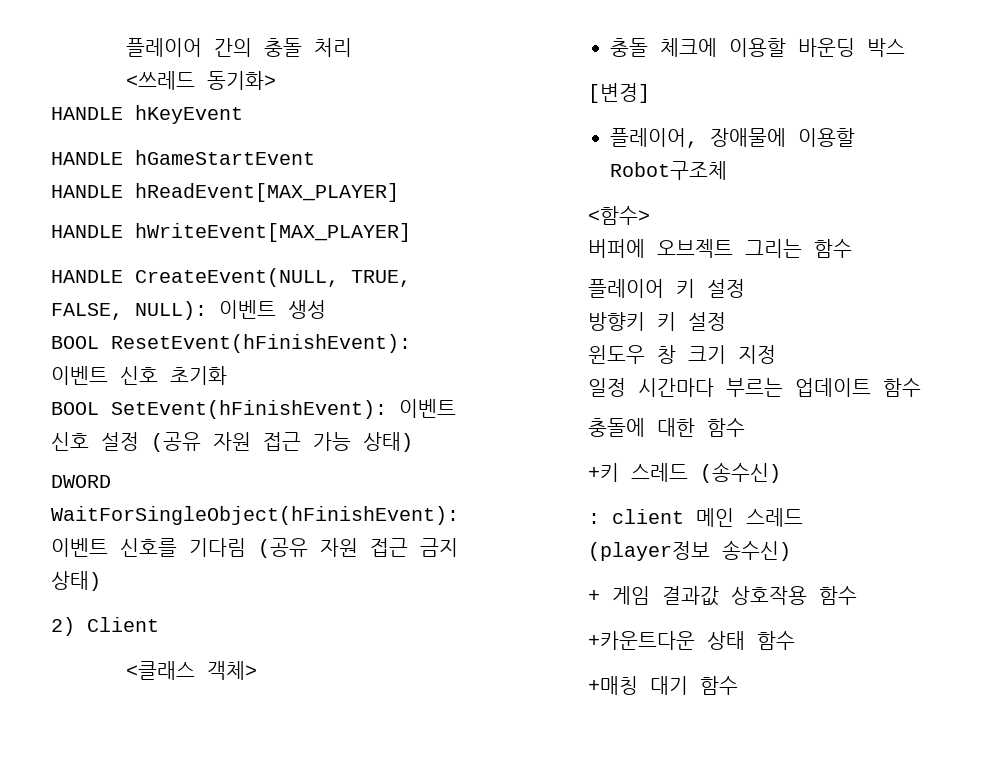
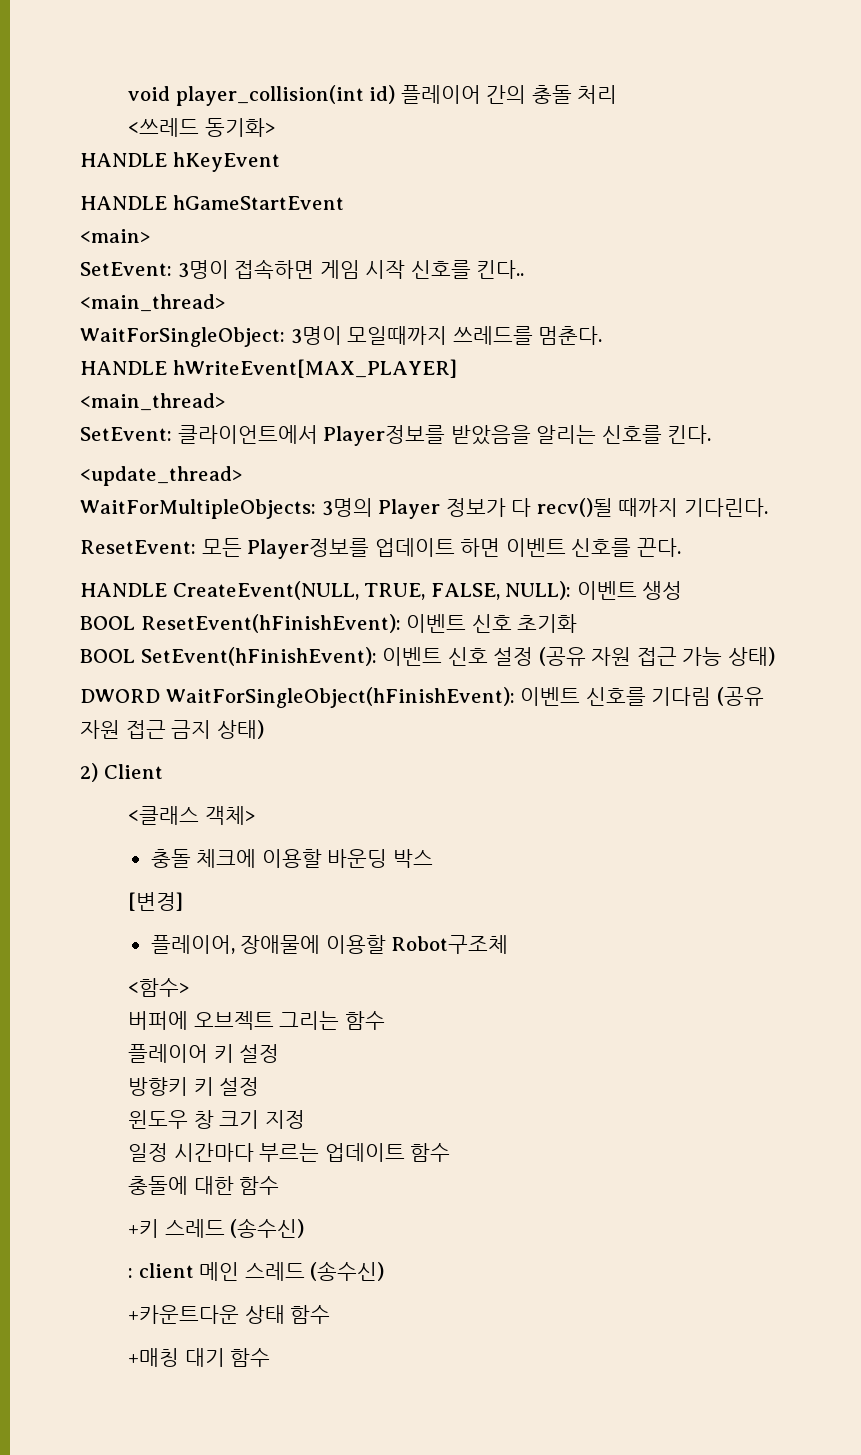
(126, 47) none -> [128,85,396,106] void player_collision(int id)
[51,183,399,202] [51,223,411,242] HANDLE hReadEvent[MAX_PLAYER] // HANDLE hWriteEvent[MAX_PLAYER] -> [80,229,150,243] [80,259,525,279] [80,294,225,312] [80,326,603,347] [80,359,457,378] [80,393,225,411] [80,425,712,446] [80,466,242,486] [80,498,768,519] [80,538,681,559] <main> // SetEvent: 3명이 접속하면 게임 시작 신호를 킨다.. // <main_thread> // WaitForSingleObject: 3명이 모일때까지 쓰레드를 멈춘다. // HANDLE hWriteEvent[MAX_PLAYER] // <main_thread> // SetEvent: 클라이언트에서 Player정보를 받았음을 알리는 신호를 킨다. // <update_thread> // WaitForMultipleObjects: 3명의 Player 정보가 다 recv()될 때까지 기다린다. // ResetEvent: 모든 Player정보를 업데이트 하면 이벤트 신호를 끈다.
[588,540,792,561] [588,586,858,606] (player정보 송수신) // + 게임 결과값 상호작용 함수 -> [310,1261,385,1281] (송수신)

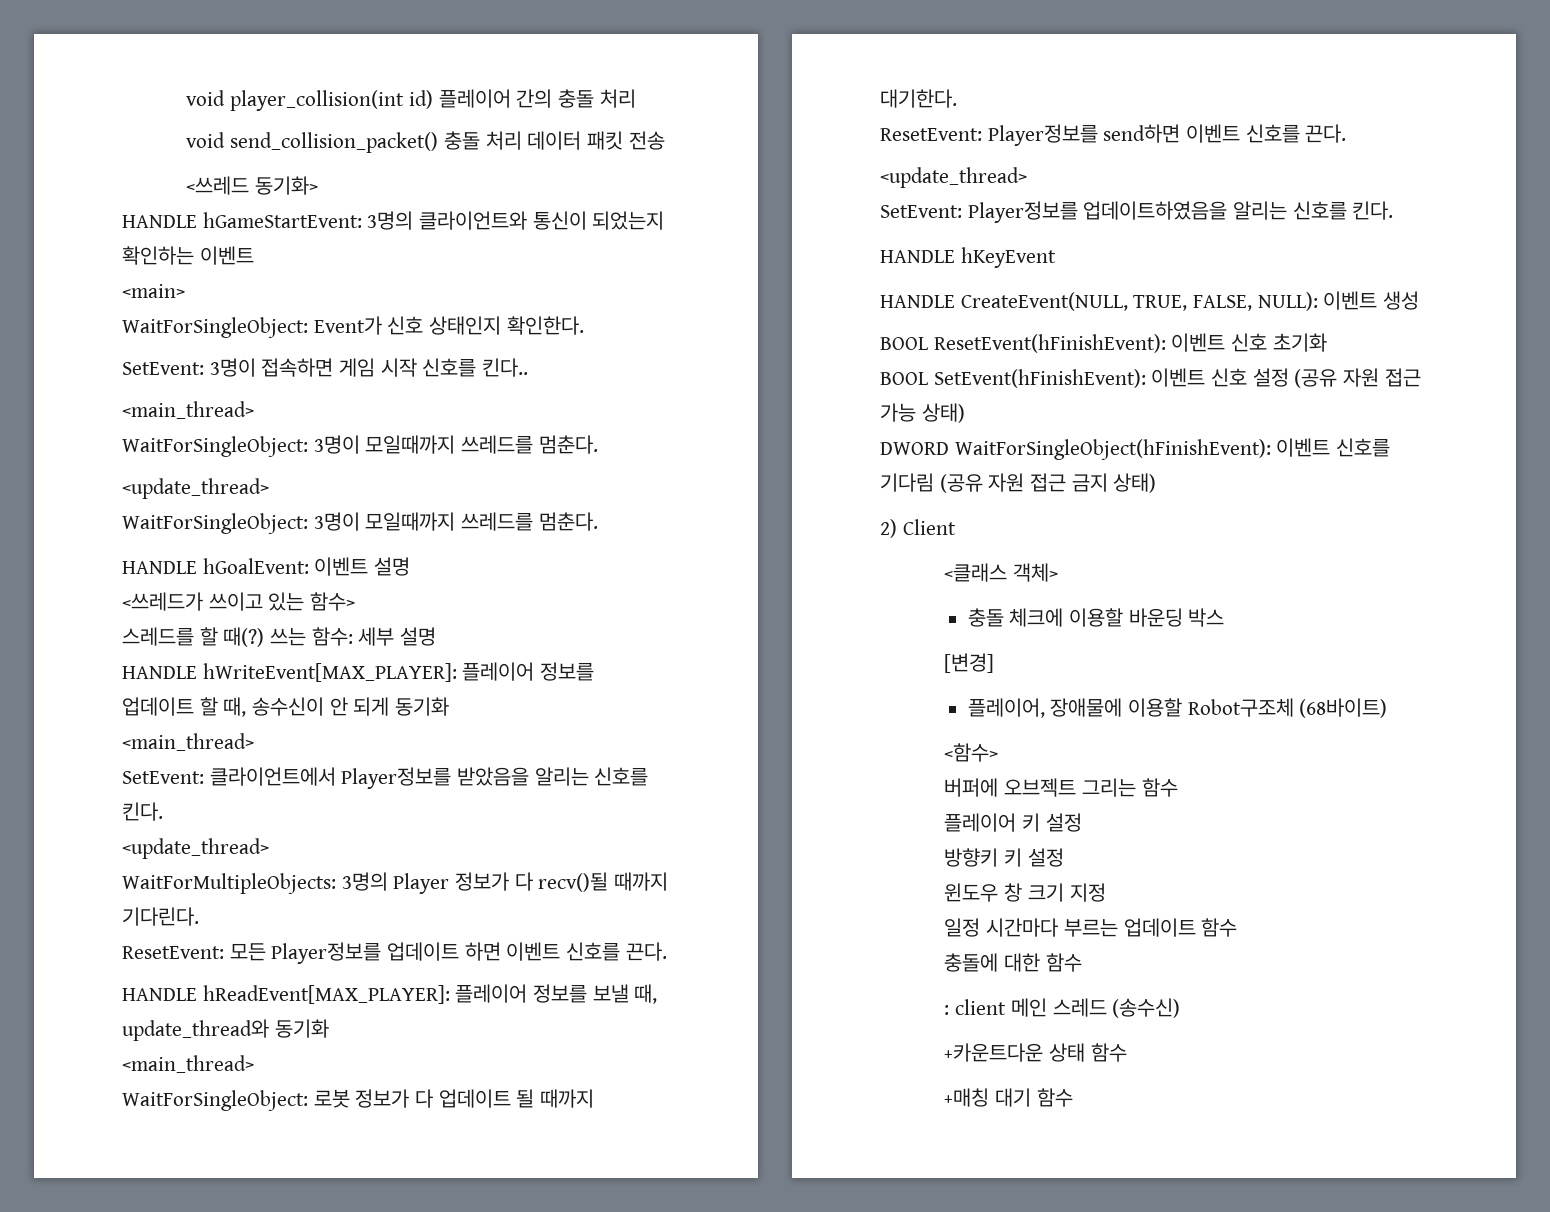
[128,118,275,137] [80,152,280,172] [80,195,344,210] [80,229,150,243] <쓰레드 동기화> // HANDLE hKeyEvent // HANDLE hGameStartEvent // <main> -> [186,131,665,153] [186,176,319,195] [122,211,665,230] [122,246,254,265] [122,284,185,298] [122,316,584,338] void send_collision_packet() 충돌 처리 데이터 패킷 전송 // <쓰레드 동기화> // HANDLE hGameStartEvent: 3명의 클라이언트와 통신이 되었는지 확인하는 이벤트 // <main> // WaitForSingleObject: Event가 신호 상태인지 확인한다.
[80,359,457,378] HANDLE hWriteEvent[MAX_PLAYER] -> [122,478,269,499] [122,512,598,534] [122,557,411,576] [122,592,356,611] [122,627,437,647] [122,662,595,682] [122,697,450,717] <update_thread> // WaitForSingleObject: 3명이 모일때까지 쓰레드를 멈춘다. // HANDLE hGoalEvent: 이벤트 설명 // <쓰레드가 쓰이고 있는 함수> // 스레드를 할 때(?) 쓰는 함수: 세부 설명 // HANDLE hWriteEvent[MAX_PLAYER]: 플레이어 정보를 업데이트 할 때, 송수신이 안 되게 동기화
(681, 547) none -> [122,984,658,1004] [122,1019,329,1041] [122,1055,254,1073] [122,1089,595,1111] [880,89,957,108] [880,124,1347,146] [880,167,1027,188] [880,201,1394,223] [880,247,1056,268] // HANDLE hReadEvent[MAX_PLAYER]: 플레이어 정보를 보낼 때, update_thread와 동기화 // <main_thread> // WaitForSingleObject: 로봇 정보가 다 업데이트 될 때까지 대기한다. // ResetEvent: Player정보를 send하면 이벤트 신호를 끈다. // <update_thread> // SetEvent: Player정보를 업데이트하였음을 알리는 신호를 킨다. // HANDLE hKeyEvent
(509, 944) none -> [1299,698,1388,718] (68바이트)
[128,1218,305,1238] // +키 스레드 (송수신) -> (1082, 962) none

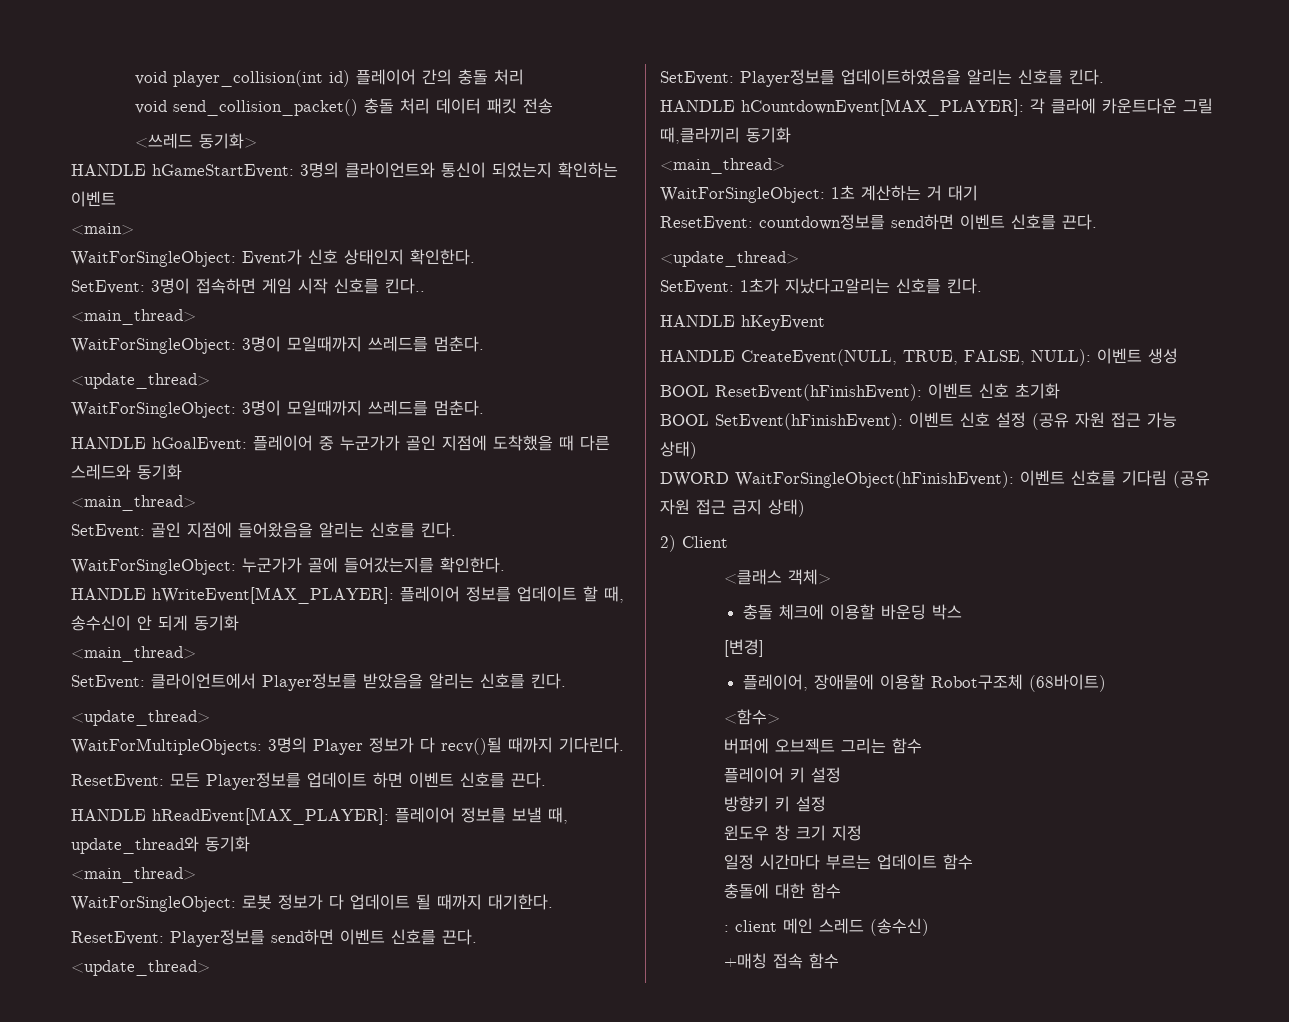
[314,557,411,576] [122,592,356,611] [122,627,437,647] 이벤트 설명 // <쓰레드가 쓰이고 있는 함수> // 스레드를 할 때(?) 쓰는 함수: 세부 설명 -> [253,435,610,451] [71,464,182,480] [71,495,196,511] [71,522,456,538] [71,557,505,575] 플레이어 중 누군가가 골인 지점에 도착했을 때 다른 스레드와 동기화 // <main_thread> // SetEvent: 골인 지점에 들어왔음을 알리는 신호를 킨다. // WaitForSingleObject: 누군가가 골에 들어갔는지를 확인한다.
(1394, 210) none -> [660,98,1213,116] [660,127,791,144] [660,158,785,174] [660,185,978,203] [660,214,1097,230] [660,251,799,267] [660,278,982,294] // HANDLE hCountdownEvent[MAX_PLAYER]: 각 클라에 카운트다운 그릴 때,클라끼리 동기화 // <main_thread> // WaitForSingleObject: 1초 계산하는 거 대기 // ResetEvent: countdown정보를 send하면 이벤트 신호를 끈다. // <update_thread> // SetEvent: 1초가 지났다고알리는 신호를 킨다.
[944,1043,1127,1062] [944,1088,1073,1107] +카운트다운 상태 함수 // +매칭 대기 함수 -> [724,953,840,969] +매칭 접속 함수

